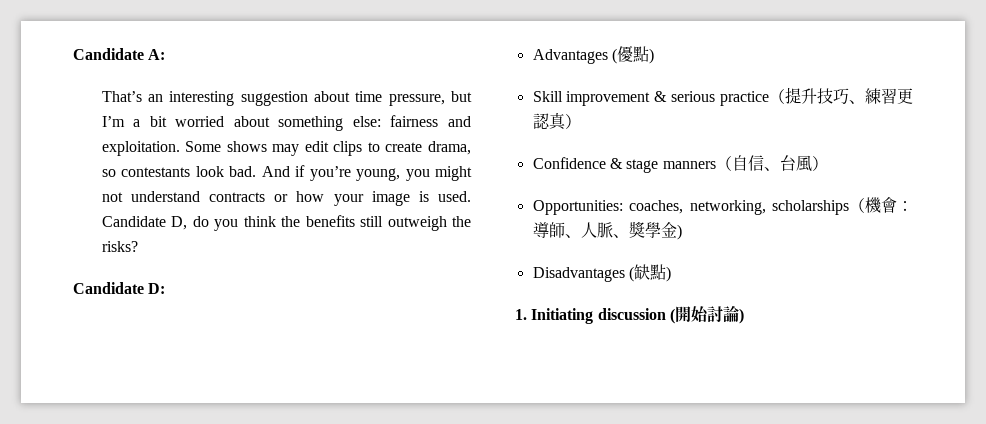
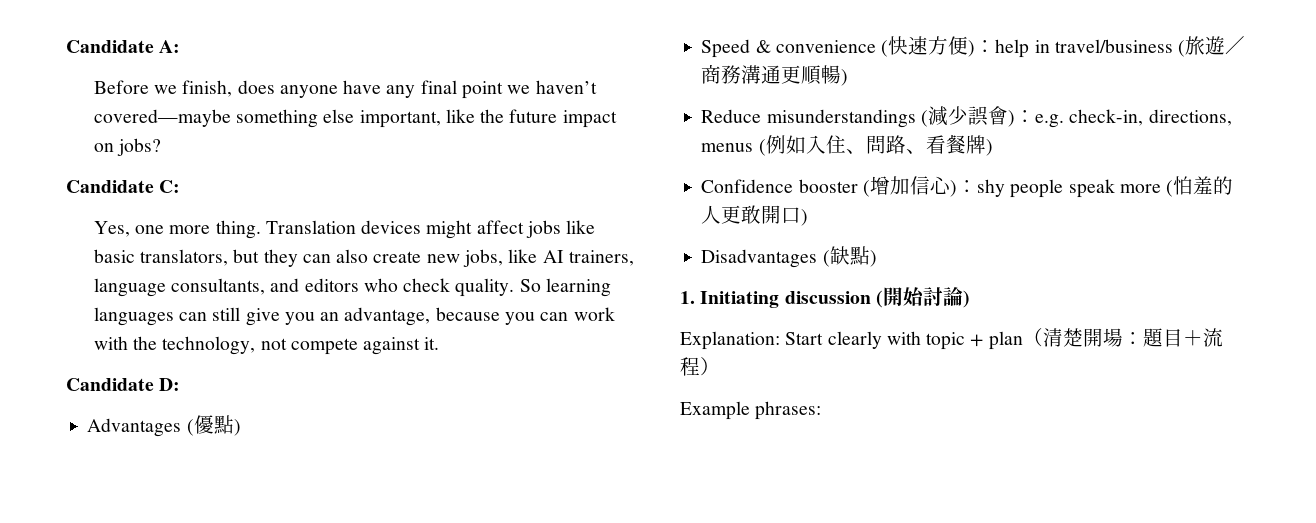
[101,91,472,106] [101,115,471,131] [101,141,471,156] [101,165,472,181] [101,191,471,206] [101,215,471,231] [101,241,138,252] That’s an interesting suggestion about time pressure, but I’m a bit worried about something else: fairness and exploitation. Some shows may edit clips to create drama, so contestants look bad. And if you’re young, you might not understand contracts or how your image is used. Candidate D, do you think the benefits still outweigh the risks? -> [93,80,597,99] [93,109,617,128] [93,138,162,156] [66,180,181,193] [93,220,596,239] [93,249,634,267] [93,278,611,297] [93,307,615,326] [93,336,440,355] Before we finish, does anyone have any final point we haven’t covered—maybe something else important, like the future impact on jobs? // Candidate C: // Yes, one more thing. Translation devices might affect jobs like basic translators, but they can also create new jobs, like AI trainers, language consultants, and editors who check quality. So learning languages can still give you an advantage, because you can work with the technology, not compete against it.
[532,87,913,106] [532,112,581,130] [532,155,828,173] [532,197,913,215] [532,221,677,238] Skill improvement & serious practice（提升技巧、練習更認真） // Confidence & stage manners（自信、台風） // Opportunities: coaches, networking, scholarships（機會：導師、人脈、獎學金 -> [701,36,1246,58] [701,65,849,86] [701,106,1232,128] [701,134,993,156] [701,176,1234,198] [701,205,802,224] Speed & convenience (快速方便)：help in travel/business (旅遊／商務溝通更順暢) // Reduce misunderstandings (減少誤會)：e.g. check-in, directions, menus (例如入住、問路、看餐牌) // Confidence booster (增加信心)：shy people speak more (怕羞的人更敢開口
(744, 316) none -> [680,328,1223,350] [680,357,720,376] [680,401,822,420] // Explanation: Start clearly with topic + plan（清楚開場：題目＋流程） // Example phrases:

